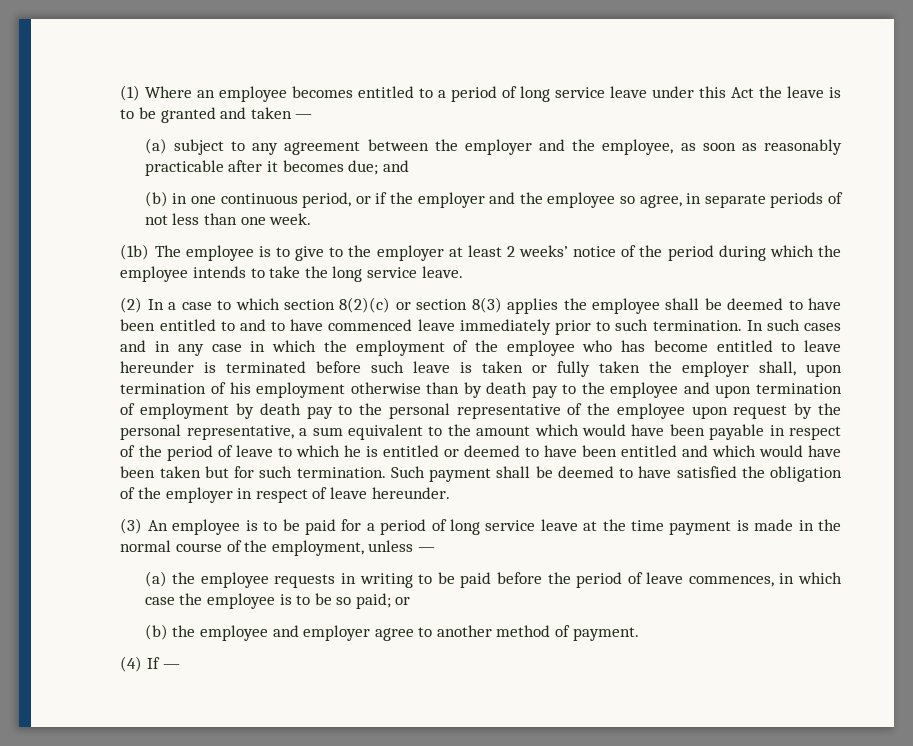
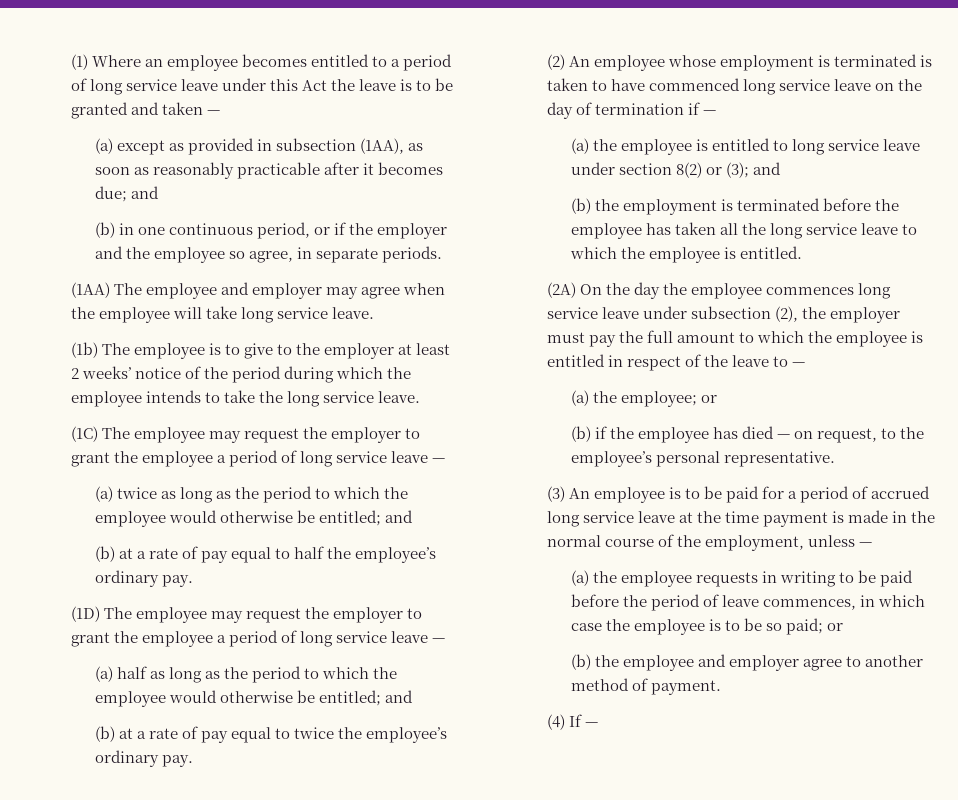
[173,139,674,155] subject to any agreement between the employer and the employee, -> [117,138,405,155] except as provided in subsection (1AA),
[770,192,843,208] [144,213,312,225] periods of not less than one week. -> [382,246,443,263] [70,282,446,299] [70,306,374,323] periods. // (1AA) The employee and employer may agree when the employee will take long service leave.
[120,297,842,314] [120,319,842,335] [120,340,841,356] [120,361,842,377] [120,382,843,398] [120,403,842,419] [120,424,841,440] [120,445,841,461] [120,466,842,482] [120,487,450,503] (2) In a case to which section 8(2)(c) or section 8(3) applies the employee shall be deemed to have been entitled to and to have commenced leave immediately prior to such termination. In such cases and in any case in which the employment of the employee who has become entitled to leave hereunder is terminated before such leave is taken or fully taken the employer shall, upon termination of his employment otherwise than by death pay to the employee and upon termination of employment by death pay to the personal representative of the employee upon request by the personal representative, a sum equivalent to the amount which would have been payable in respect of the period of leave to which he is entitled or deemed to have been entitled and which would have been taken but for such termination. Such payment shall be deemed to have satisfied the obligation of the employer in respect of leave hereunder. -> [70,426,421,443] [70,450,446,467] [94,486,409,503] [94,510,414,527] [94,546,437,563] [94,570,194,587] [70,606,423,623] [70,630,446,647] [94,666,398,683] [94,690,414,707] [94,726,448,743] [94,750,194,767] [546,54,933,71] [546,78,923,95] [546,102,716,119] [570,138,921,155] [570,162,782,178] [570,198,900,215] [570,222,918,239] [569,246,803,263] [546,282,892,299] [546,306,900,323] [546,330,924,347] [546,354,806,371] [570,390,718,407] [570,426,925,443] [570,451,836,467] (1C) The employee may request the employer to grant the employee a period of long service leave — // (a) twice as long as the period to which the employee would otherwise be entitled; and // (b) at a rate of pay equal to half the employee’s ordinary pay. // (1D) The employee may request the employer to grant the employee a period of long service leave — // (a) half as long as the period to which the employee would otherwise be entitled; and // (b) at a rate of pay equal to twice the employee’s ordinary pay. // (2) An employee whose employment is terminated is taken to have commenced long service leave on the day of termination if — // (a) the employee is entitled to long service leave under section 8(2) or (3); and // (b) the employment is terminated before the employee has taken all the long service leave to which the employee is entitled. // (2A) On the day the employee commences long service leave under subsection (2), the employer must pay the full amount to which the employee is entitled in respect of the leave to — // (a) the employee; or // (b) if the employee has died — on request, to the employee’s personal representative.
(447, 525) none -> [871,486,931,499] accrued

